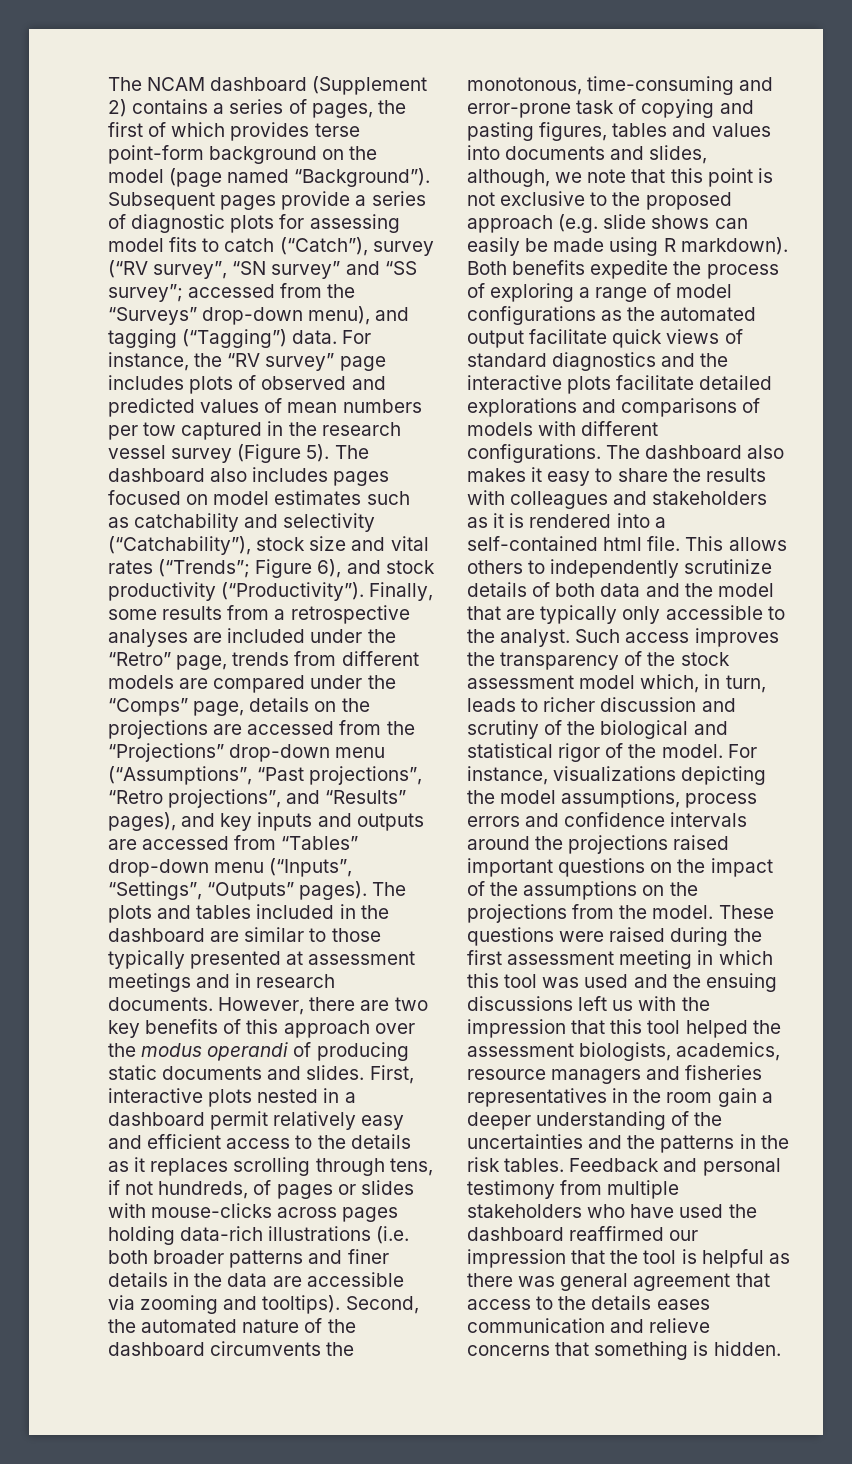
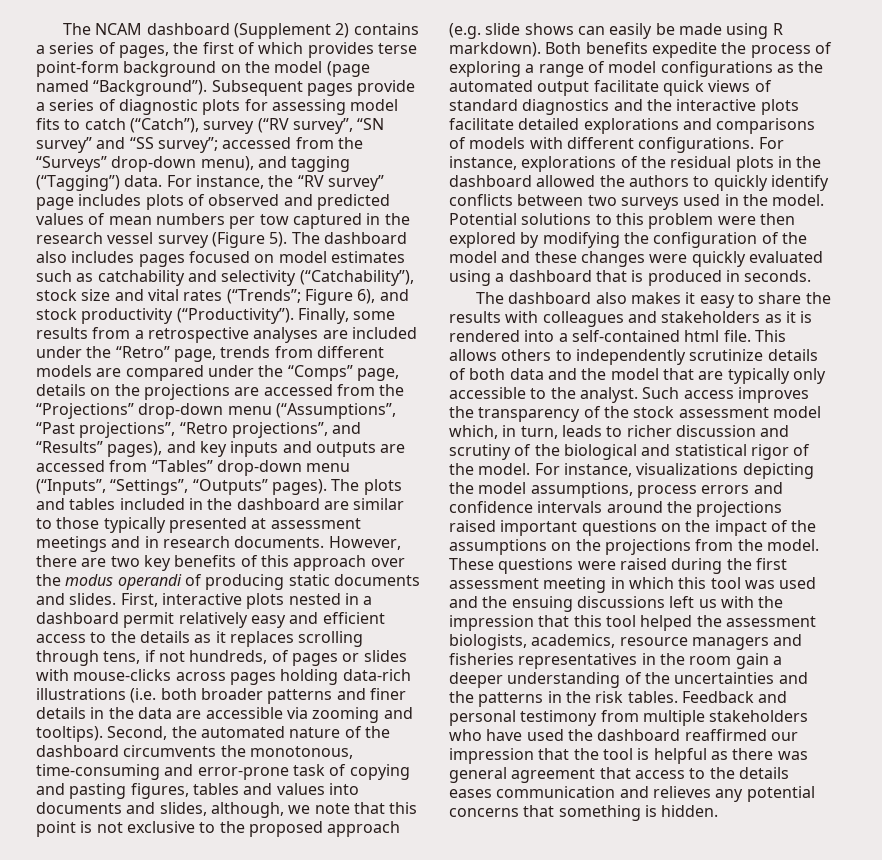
(601, 453) none -> [758,137,784,149] [449,156,822,172] [449,175,829,191] [449,194,825,210] [449,213,795,229] [449,232,807,248] [449,251,823,267] [449,270,812,286] For instance, explorations of the residual plots in the dashboard allowed the authors to quickly identify conflicts between two surveys used in the model. Potential solutions to this problem were then explored by modifying the configuration of the model and these changes were quickly evaluated using a dashboard that is produced in seconds. //
[649,1318,711,1333] relieve -> [652,786,815,802] relieves any potential

